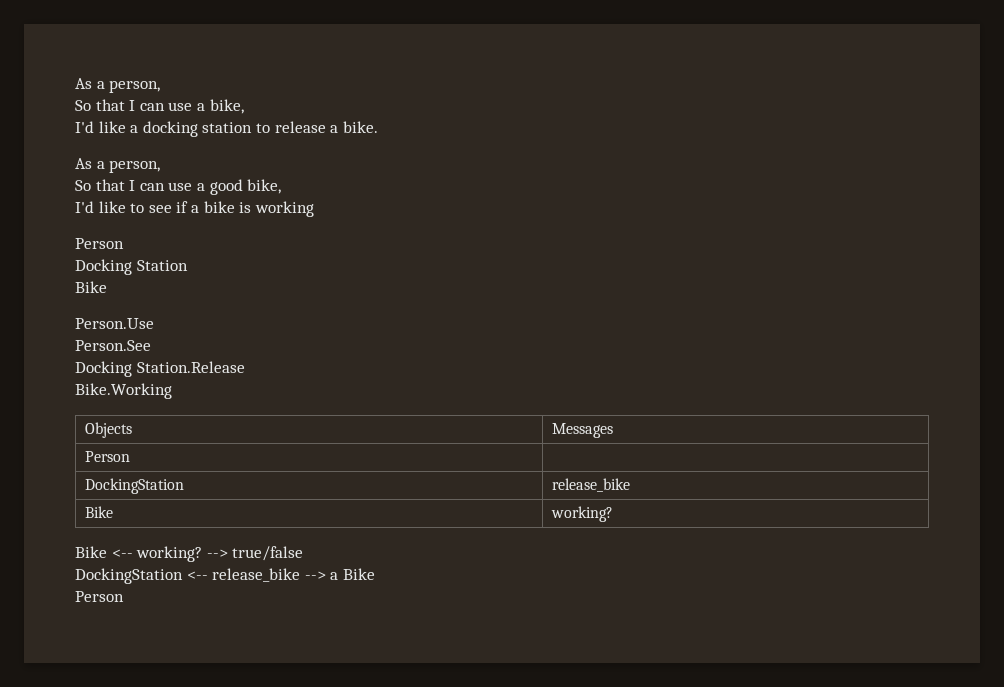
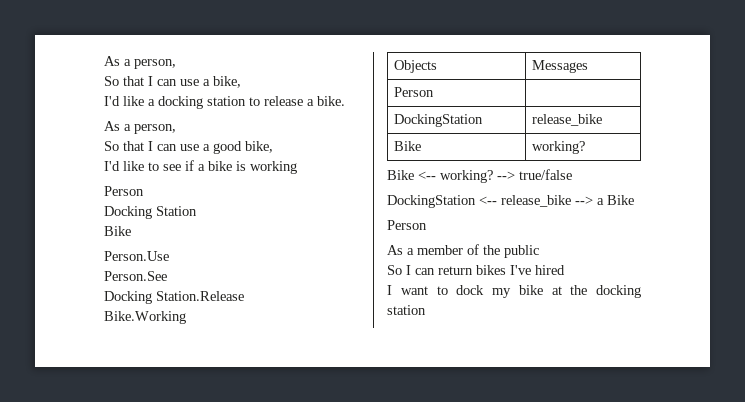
(124, 596) none -> [387,244,539,258] [387,265,565,275] [387,285,641,298] [387,305,426,315] // As a member of the public // So I can return bikes I've hired // I want to dock my bike at the docking station

